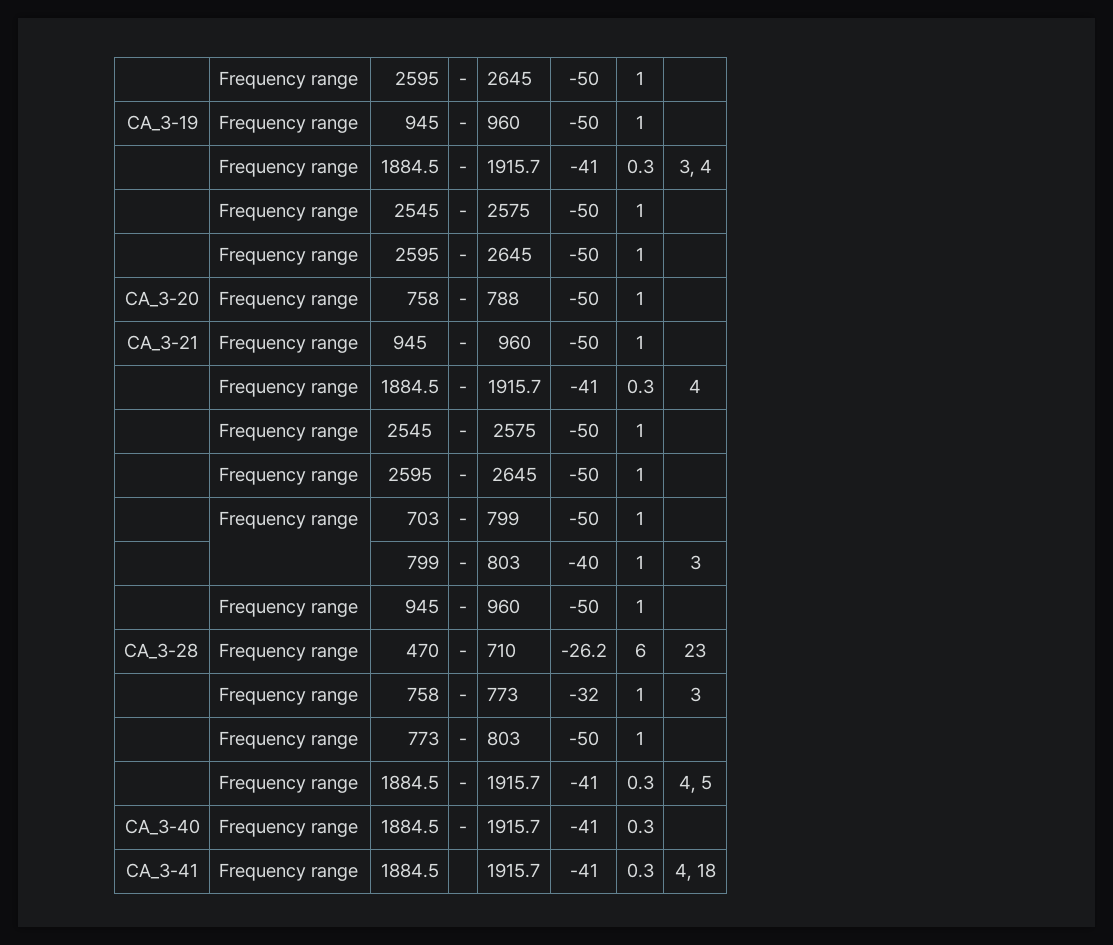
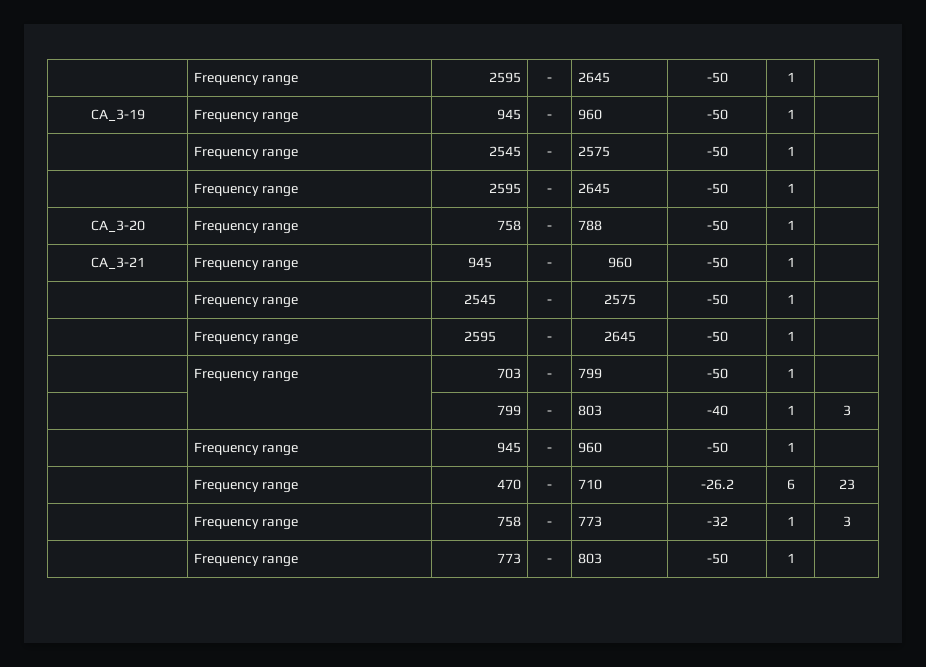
[218,159,358,177] [381,159,440,174] [459,166,467,173] [486,159,540,174] [569,159,598,173] [626,159,654,174] [678,159,712,177] // | Frequency range | 1884.5 | - | 1915.7 | -41 | 0.3 | 3, 4 -> (795, 114) none
[218,379,358,397] [380,379,439,394] [459,386,467,393] [487,379,541,394] [569,379,598,393] [626,379,654,394] [689,379,701,393] // | Frequency range | 1884.5 | - | 1915.7 | -41 | 0.3 | 4 -> (795, 262) none
[123,643,198,659] CA_3-28 -> (795, 447) none
[218,775,358,793] [381,775,440,790] [459,782,467,789] [486,775,540,790] [569,775,598,789] [626,775,654,790] [678,775,712,793] [124,819,200,835] [218,819,358,837] [381,819,440,834] [459,826,467,833] [486,819,540,834] [569,819,598,833] [626,819,654,834] [126,863,198,879] [218,863,358,881] [381,863,440,878] [486,863,540,878] [569,863,598,877] [626,863,654,878] [674,863,716,881] // | Frequency range | 1884.5 | - | 1915.7 | -41 | 0.3 | 4, 5 // CA_3-40 | Frequency range | 1884.5 | - | 1915.7 | -41 | 0.3 | // CA_3-41 | Frequency range | 1884.5 | | 1915.7 | -41 | 0.3 | 4, 18 -> (795, 558) none

